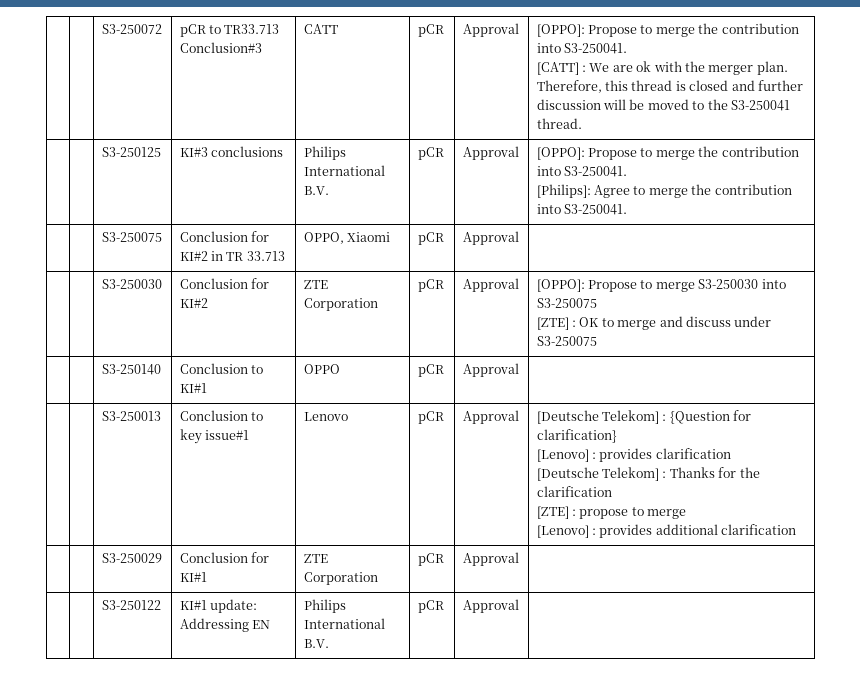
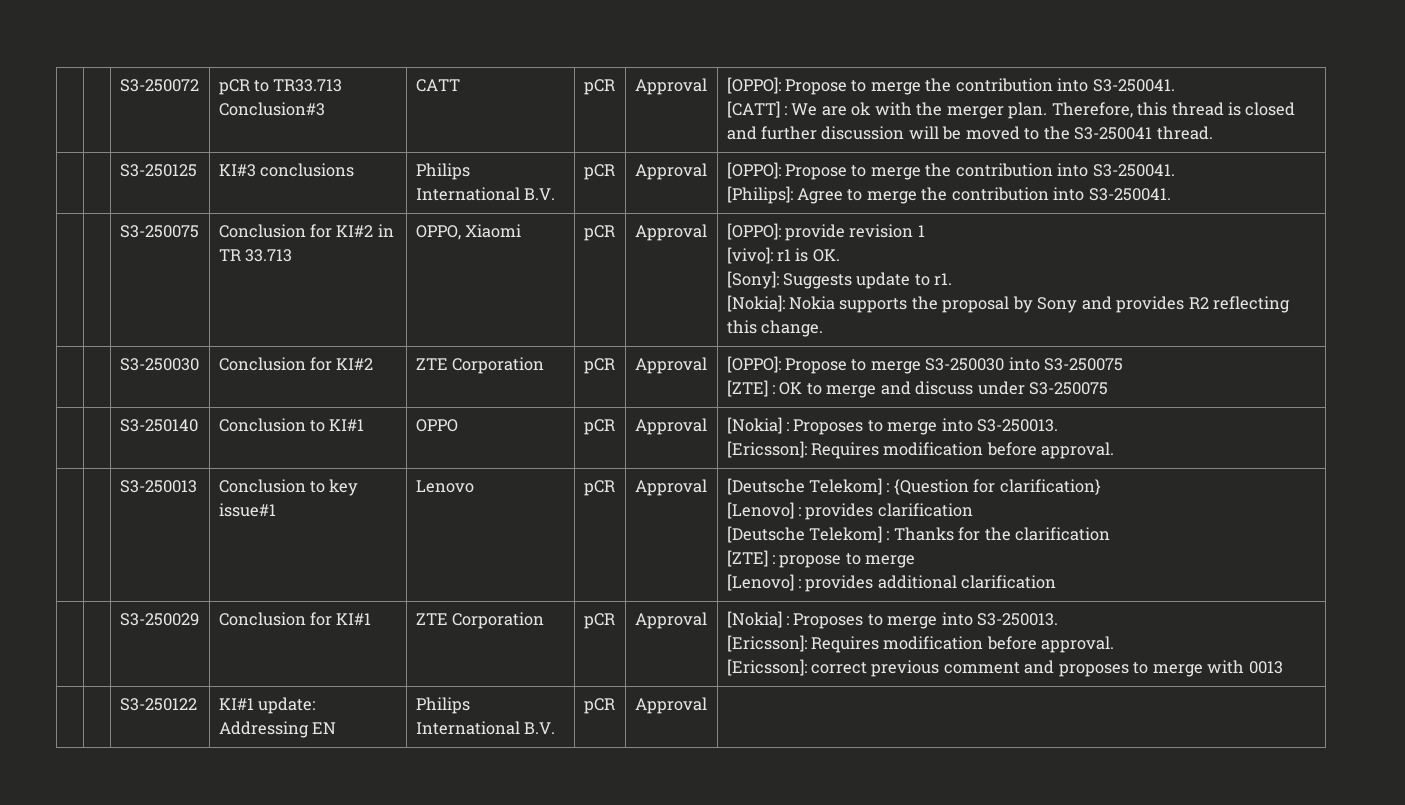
(519, 238) none -> [726,223,925,241] [726,247,840,264] [726,271,953,289] [726,295,1291,313] [726,320,824,337] [OPPO]: provide revision 1 // [vivo]: r1 is OK. // [Sony]: Suggests update to r1. // [Nokia]: Nokia supports the proposal by Sony and provides R2 reflecting this change.
(519, 370) none -> [726,417,1059,435] [726,441,1115,459] [Nokia] : Proposes to merge into S3-250013. // [Ericsson]: Requires modification before approval.
(519, 559) none -> [726,611,1059,629] [726,635,1115,653] [726,659,1283,677] [Nokia] : Proposes to merge into S3-250013. // [Ericsson]: Requires modification before approval. // [Ericsson]: correct previous comment and proposes to merge with 0013

